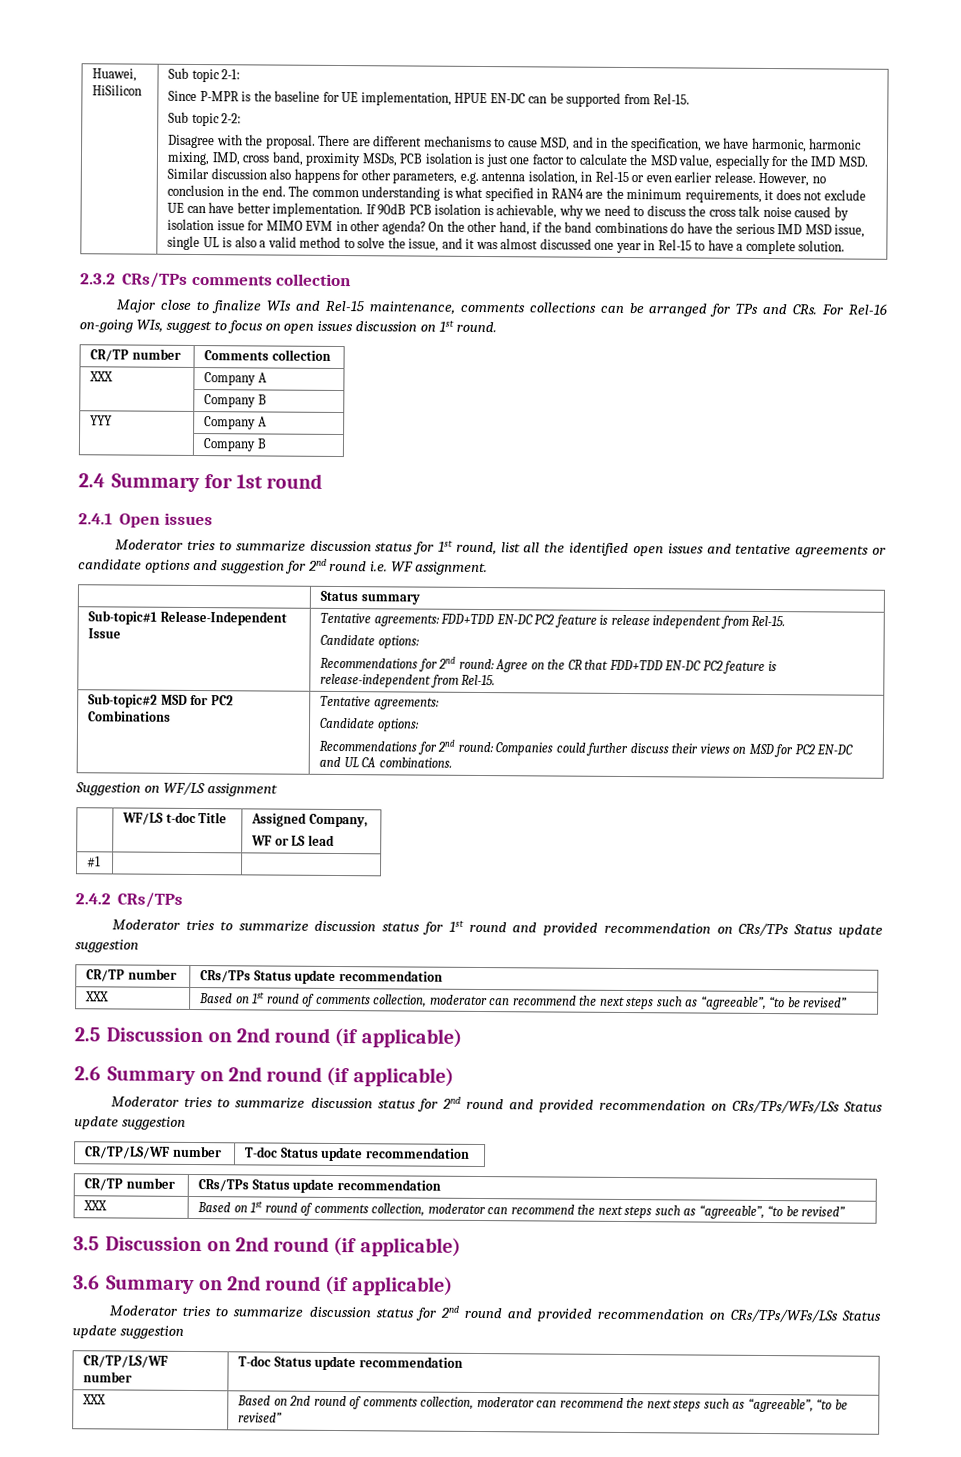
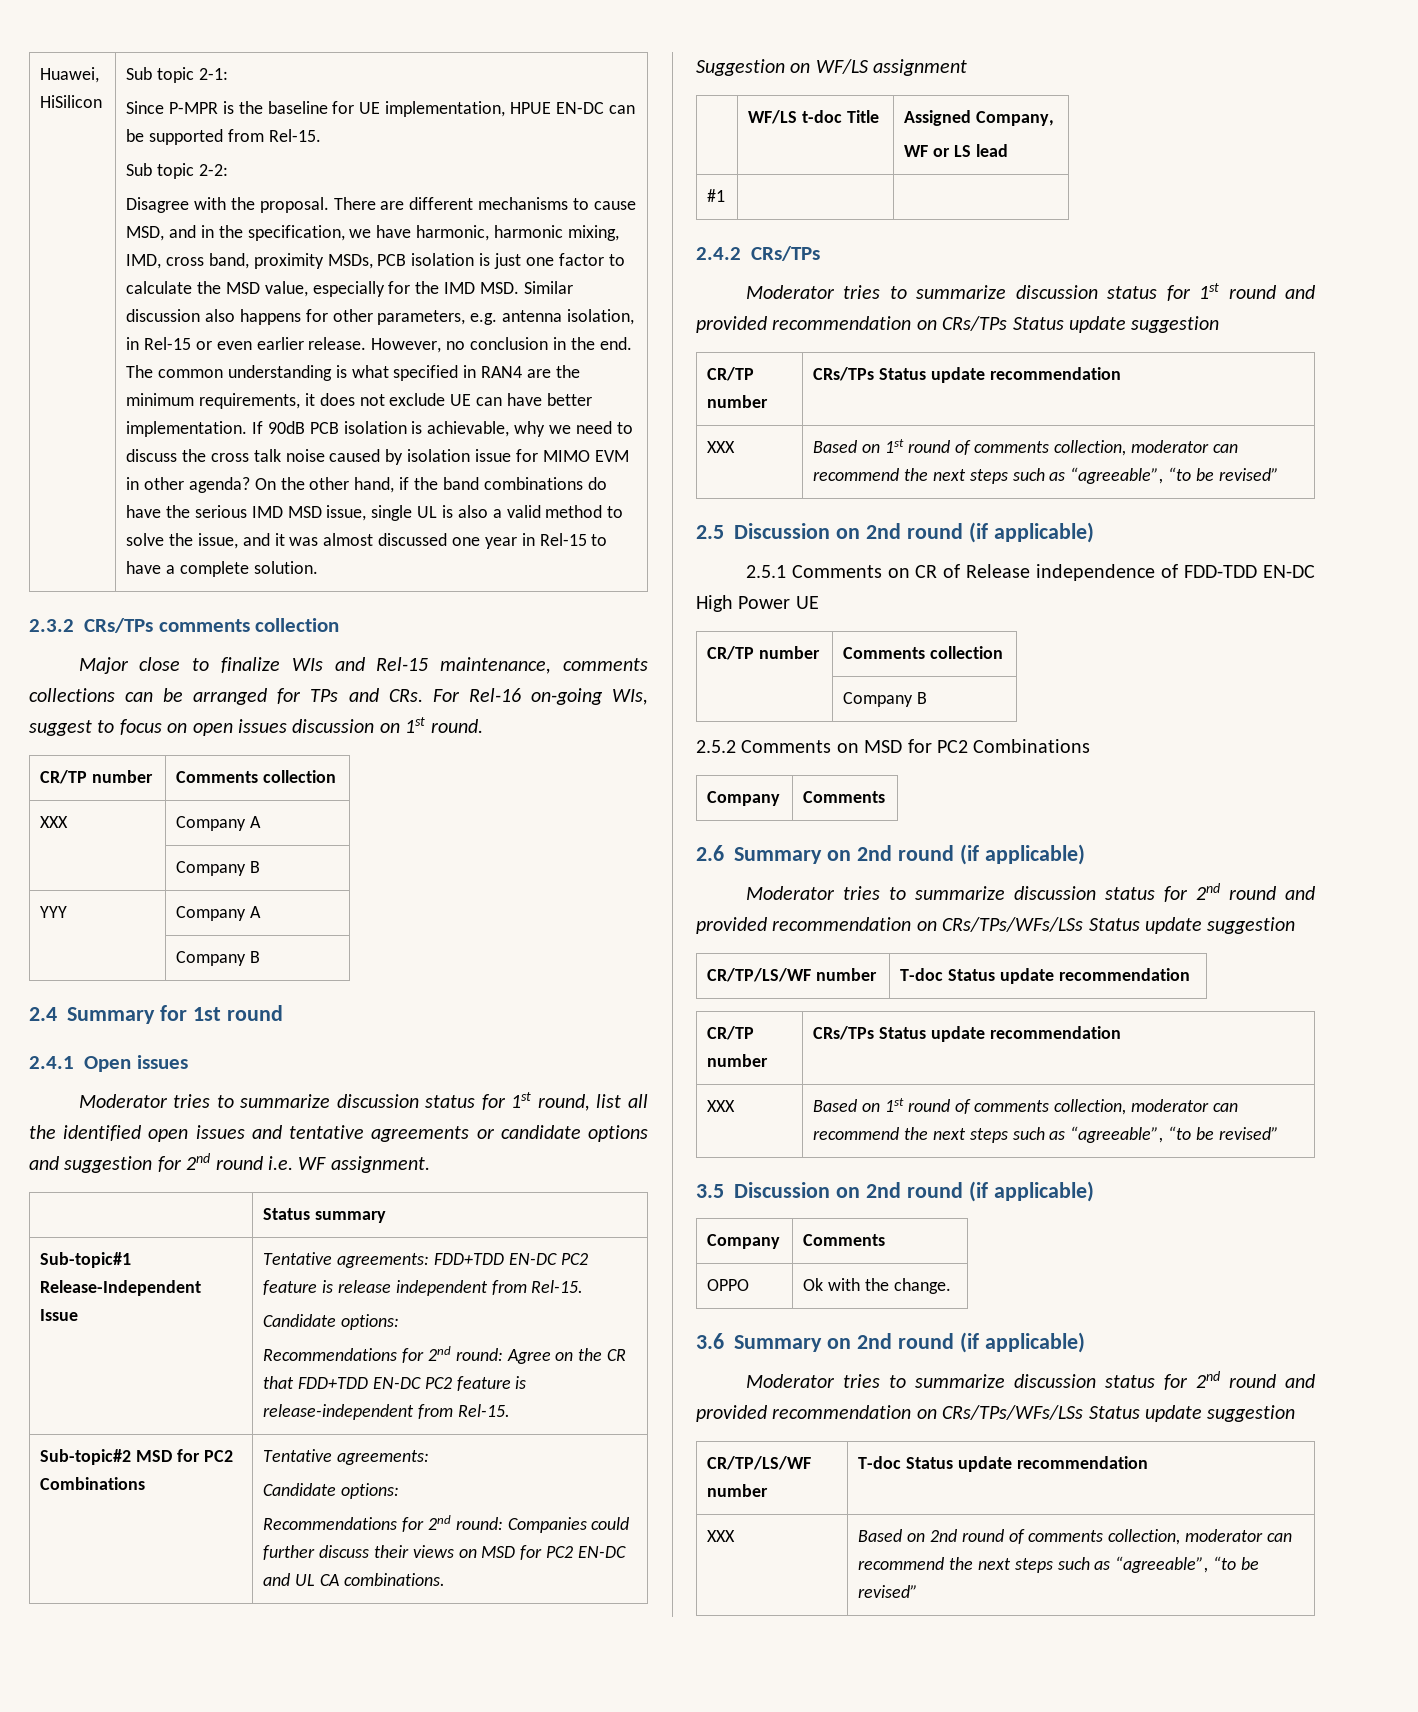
(462, 1038) none -> [745,564,1315,581] [696,595,819,612] [707,646,820,660] [843,646,1003,659] [843,692,927,707] [696,739,1091,753] [707,791,781,806] [803,791,886,803] // 2.5.1 Comments on CR of Release independence of FDD-TDD EN-DC High Power UE // CR/TP number | Comments collection // | Company B // 2.5.2 Comments on MSD for PC2 Combinations // Company | Comments
(461, 1247) none -> [707,1234,781,1249] [803,1234,886,1246] [707,1279,750,1291] [803,1278,951,1294] // Company | Comments // OPPO | Ok with the change.

